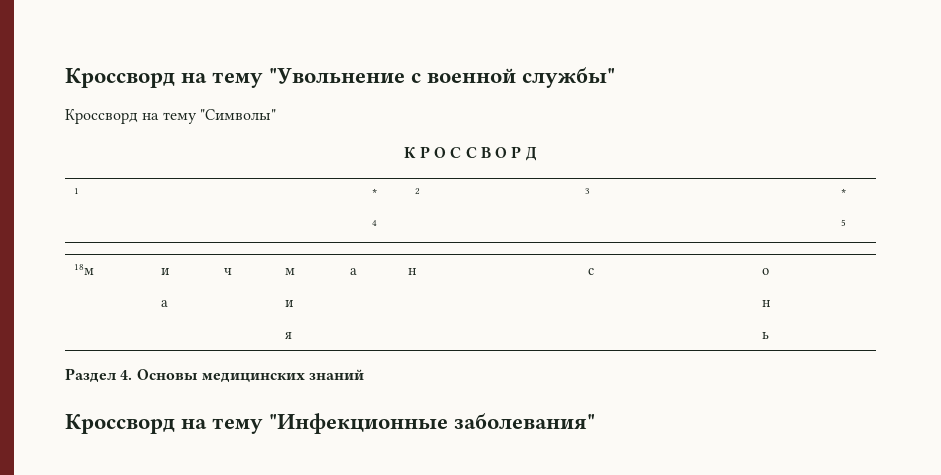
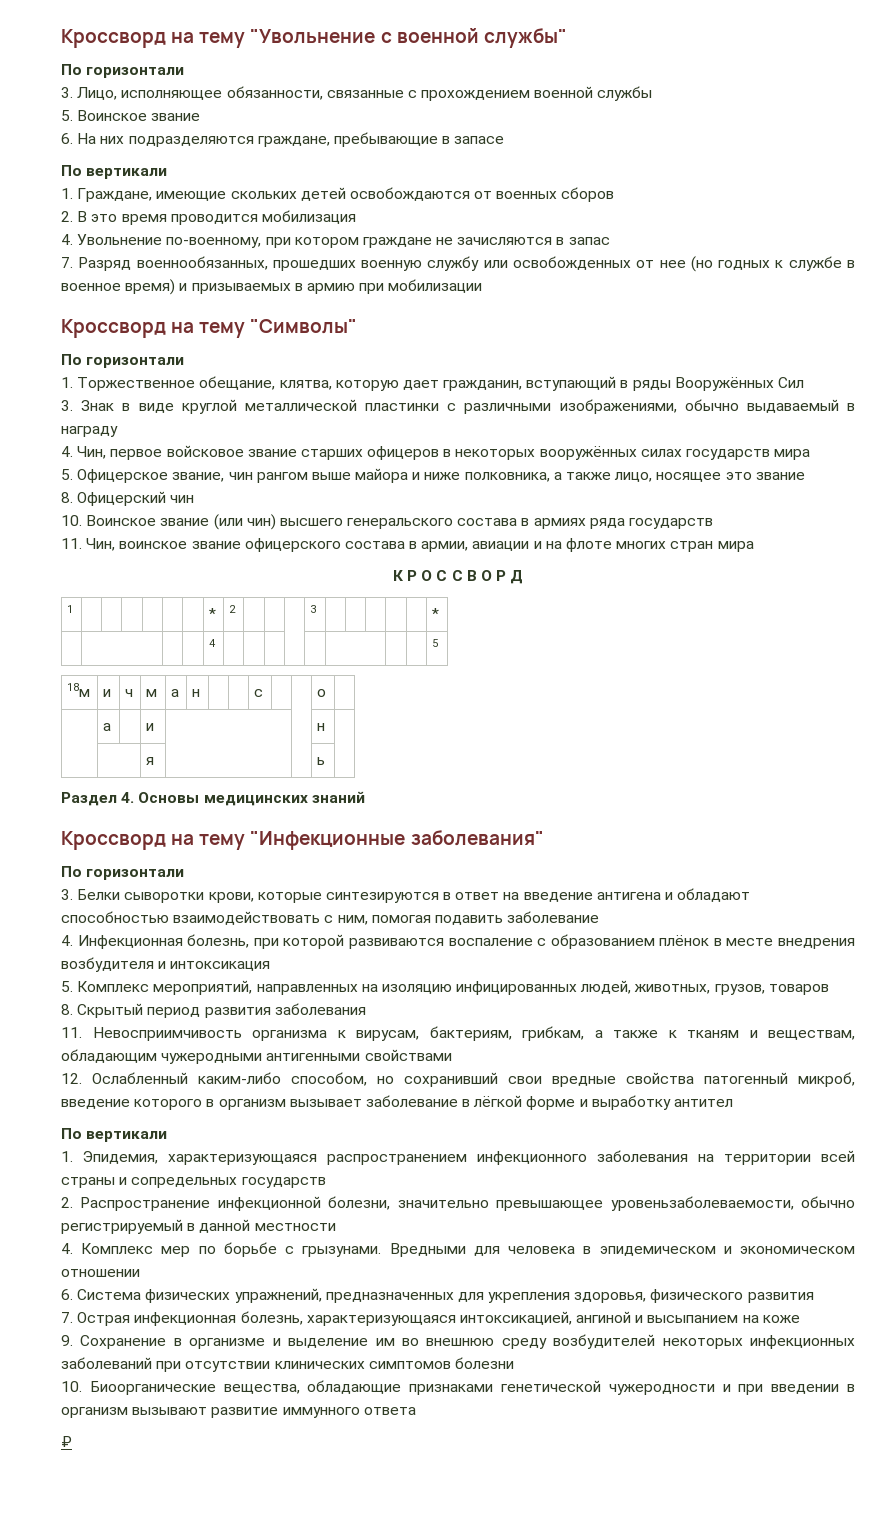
[65,109,276,124] Кроссворд на тему "Символы" -> [61,64,185,78] [61,86,653,101] [61,110,201,121] [61,132,505,147] [61,165,168,179] [61,187,615,202] [61,210,356,225] [61,234,610,248] [61,256,856,272] [61,279,483,295] [61,319,358,338] [61,354,185,368] [61,376,805,391] [61,399,855,414] [61,426,118,437] [61,445,811,460] [61,468,805,483] [61,491,195,506] [61,514,714,530] [61,538,754,552] По горизонтали // 3. Лицо, исполняющее обязанности, связанные с прохождением военной службы // 5. Воинское звание // 6. На них подразделяются граждане, пребывающие в запасе // По вертикали // 1. Граждане, имеющие скольких детей освобождаются от военных сборов // 2. В это время проводится мобилизация // 4. Увольнение по-военному, при котором граждане не зачисляются в запас // 7. Разряд военнообязанных, прошедших военную службу или освобожденных от нее (но годных к службе в военное время) и призываемых в армию при мобилизации // Кроссворд на тему "Символы" // По горизонтали // 1. Торжественное обещание, клятва, которую дает гражданин, вступающий в ряды Вооружённых Сил // 3. Знак в виде круглой металлической пластинки с различными изображениями, обычно выдаваемый в награду // 4. Чин, первое войсковое звание старших офицеров в некоторых вооружённых силах государств мира // 5. Офицерское звание, чин рангом выше майора и ниже полковника, а также лицо, носящее это звание // 8. Офицерский чин // 10. Воинское звание (или чин) высшего генеральского состава в армиях ряда государств // 11. Чин, воинское звание офицерского состава в армии, авиации и на флоте многих стран мира
(596, 421) none -> [61,866,185,880] [61,888,751,903] [61,911,600,925] [61,934,856,949] [61,957,271,972] [61,980,829,995] [61,1003,366,1018] [61,1026,855,1041] [61,1049,452,1064] [61,1072,855,1087] [61,1095,734,1110] [61,1128,168,1142] [61,1150,855,1165] [61,1177,326,1188] [61,1196,855,1211] [61,1219,336,1234] [61,1242,856,1257] [61,1269,140,1277] [61,1288,814,1303] [61,1311,800,1326] [61,1334,855,1349] [61,1357,514,1372] [61,1380,855,1395] [61,1407,416,1418] [61,1436,72,1447] // По горизонтали // 3. Белки сыворотки крови, которые синтезируются в ответ на введение антигена и обладают способностью взаимодействовать с ним, помогая подавить заболевание // 4. Инфекционная болезнь, при которой развиваются воспаление с образованием плёнок в месте внедрения возбудителя и интоксикация // 5. Комплекс мероприятий, направленных на изоляцию инфицированных людей, животных, грузов, товаров // 8. Скрытый период развития заболевания // 11. Невосприимчивость организма к вирусам, бактериям, грибкам, а также к тканям и веществам, обладающим чужеродными антигенными свойствами // 12. Ослабленный каким-либо способом, но сохранивший свои вредные свойства патогенный микроб, введение которого в организм вызывает заболевание в лёгкой форме и выработку антител // По вертикали // 1. Эпидемия, характеризующаяся распространением инфекционного заболевания на территории всей страны и сопредельных государств // 2. Распространение инфекционной болезни, значительно превышающее уровеньзаболеваемости, обычно регистрируемый в данной местности // 4. Комплекс мер по борьбе с грызунами. Вредными для человека в эпидемическом и экономическом отношении // 6. Система физических упражнений, предназначенных для укрепления здоровья, физического развития // 7. Острая инфекционная болезнь, характеризующаяся интоксикацией, ангиной и высыпанием на коже // 9. Сохранение в организме и выделение им во внешнюю среду возбудителей некоторых инфекционных заболеваний при отсутствии клинических симптомов болезни // 10. Биоорганические вещества, обладающие признаками генетической чужеродности и при введении в организм вызывают развитие иммунного ответа // ₽

